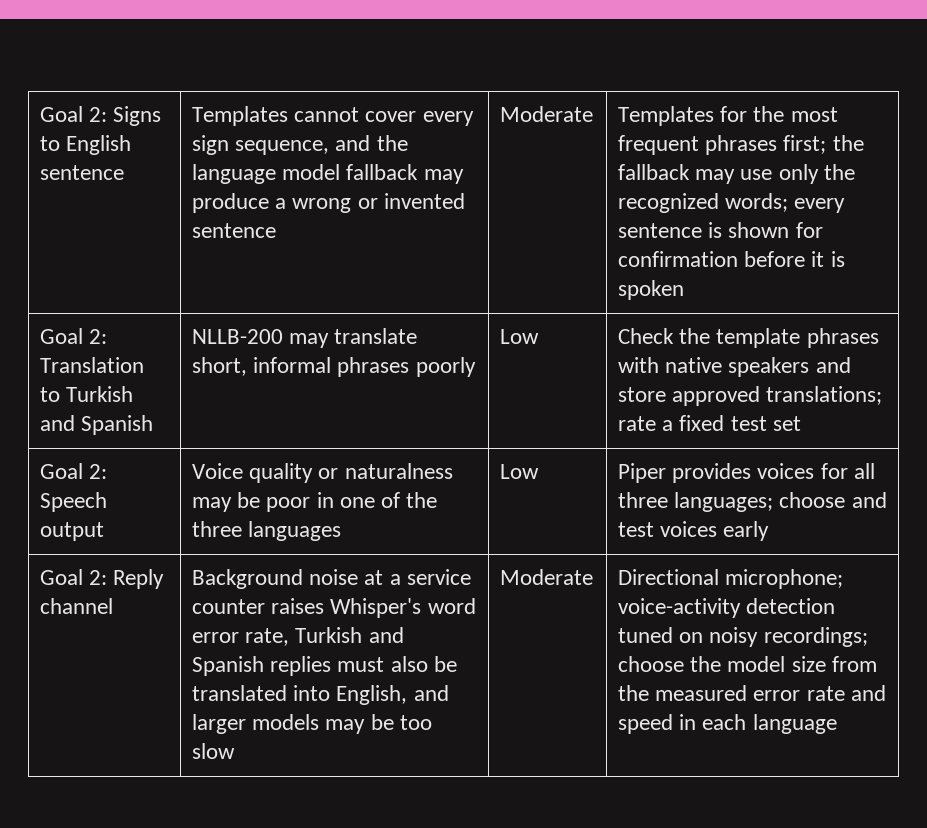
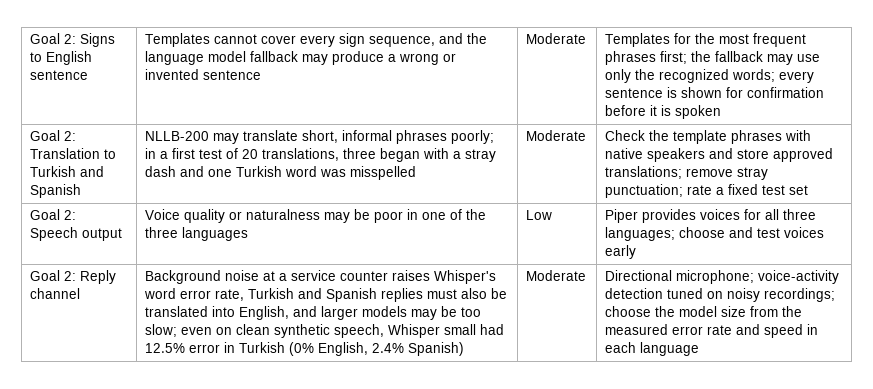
[415,357,476,377] [499,329,539,344] poorly | Low -> [451,130,495,144] [145,148,497,162] [145,166,417,180] [526,130,587,141] poorly; in a first test of 20 translations, three began with a stray dash and one Turkish word was misspelled | Moderate
(883, 395) none -> [686,167,769,180] [605,184,684,198] remove stray punctuation;
[191,743,235,759] slow -> [145,324,505,338] [145,342,465,356] slow; even on clean synthetic speech, Whisper small had 12.5% error in Turkish (0% English, 2.4% Spanish)

